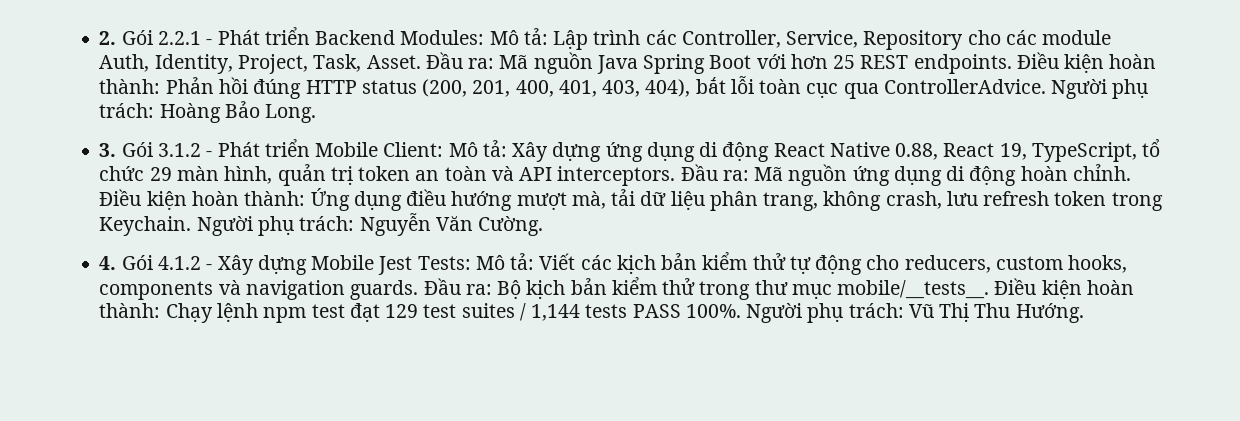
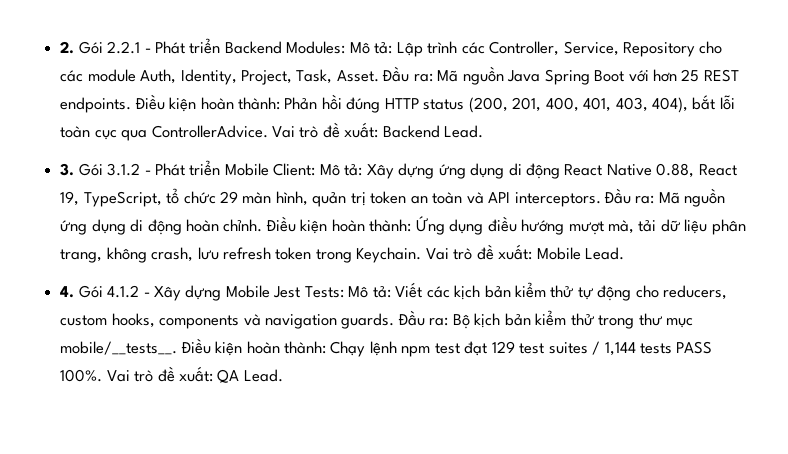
[1051,79,1149,99] [99,101,317,123] Người phụ trách: Hoàng Bảo Long. -> [271,122,484,138] Vai trò đề xuất: Backend Lead.
[196,213,544,236] Người phụ trách: Nguyễn Văn Cường. -> [425,244,625,260] Vai trò đề xuất: Mobile Lead.
[746,303,1084,323] Người phụ trách: Vũ Thị Thu Hướng. -> [106,366,283,383] Vai trò đề xuất: QA Lead.

